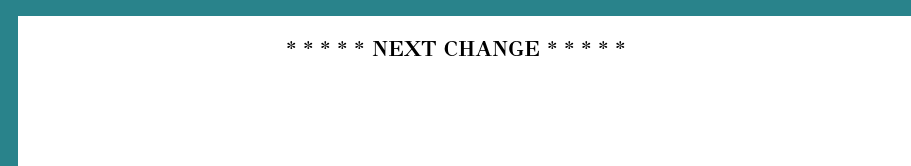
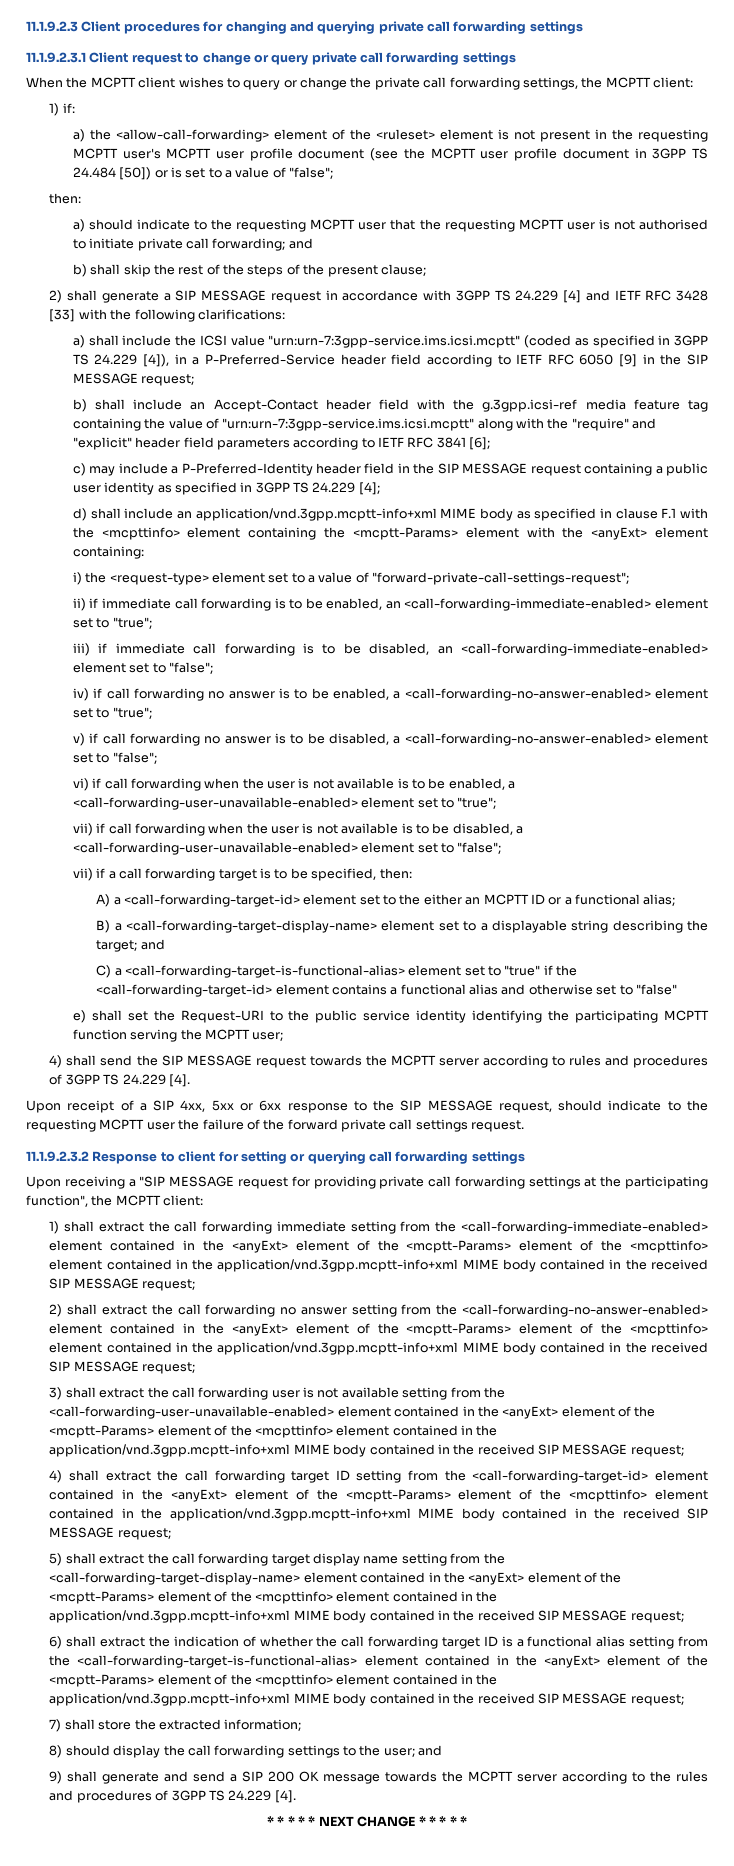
(286, 48) none -> [26,21,583,34] [26,52,516,65] [26,77,693,90] [49,103,75,116] [72,129,709,142] [72,148,708,161] [72,167,334,180] [49,193,82,204] [72,219,708,232] [72,238,313,251] [72,264,426,277] [49,290,709,303] [49,309,285,322] [72,335,708,348] [72,354,709,367] [72,373,195,386] [72,399,708,412] [72,418,657,431] [72,437,491,450] [72,463,708,476] [72,482,380,495] [72,508,708,521] [72,527,708,540] [72,546,144,559] [72,572,630,585] [72,598,708,611] [72,617,152,629] [72,643,708,656] [72,662,213,674] [72,688,709,701] [72,707,152,719] [72,733,709,746] [72,752,157,764] [72,778,516,791] [72,797,497,810] [72,823,524,836] [72,842,502,855] [72,868,412,881] [96,894,676,907] [96,920,708,933] [96,939,165,952] [96,965,578,978] [96,984,677,997] [72,1010,709,1023] [72,1029,284,1042] [49,1055,708,1068] [49,1074,190,1087] [26,1100,709,1113] [26,1119,525,1132] [26,1151,525,1164] [26,1176,709,1189] [26,1195,204,1207] [49,1221,708,1234] [49,1240,708,1253] [49,1259,708,1272] [49,1278,196,1291] [49,1304,708,1317] [49,1323,708,1336] [49,1342,708,1355] [49,1361,196,1374] [49,1387,505,1400] [49,1406,656,1419] [49,1425,498,1438] [49,1444,684,1457] [49,1470,708,1483] [49,1489,708,1502] [49,1508,709,1521] [49,1527,171,1540] [49,1553,505,1566] [49,1572,622,1585] [49,1591,498,1604] [49,1610,684,1623] [49,1636,708,1649] [49,1655,709,1668] [49,1674,498,1687] [49,1693,684,1706] [49,1719,302,1732] [49,1745,443,1758] [49,1771,709,1784] [49,1790,296,1803] 11.1.9.2.3 Client procedures for changing and querying private call forwarding settings // 11.1.9.2.3.1 Client request to change or query private call forwarding settings // When the MCPTT client wishes to query or change the private call forwarding settings, the MCPTT client: // 1) if: // a) the <allow-call-forwarding> element of the <ruleset> element is not present in the requesting MCPTT user's MCPTT user profile document (see the MCPTT user profile document in 3GPP TS 24.484 [50]) or is set to a value of "false"; // then: // a) should indicate to the requesting MCPTT user that the requesting MCPTT user is not authorised to initiate private call forwarding; and // b) shall skip the rest of the steps of the present clause; // 2) shall generate a SIP MESSAGE request in accordance with 3GPP TS 24.229 [4] and IETF RFC 3428 [33] with the following clarifications: // a) shall include the ICSI value "urn:urn-7:3gpp-service.ims.icsi.mcptt" (coded as specified in 3GPP TS 24.229 [4]), in a P-Preferred-Service header field according to IETF RFC 6050 [9] in the SIP MESSAGE request; // b) shall include an Accept-Contact header field with the g.3gpp.icsi-ref media feature tag containing the value of "urn:urn-7:3gpp-service.ims.icsi.mcptt" along with the "require" and "explicit" header field parameters according to IETF RFC 3841 [6]; // c) may include a P-Preferred-Identity header field in the SIP MESSAGE request containing a public user identity as specified in 3GPP TS 24.229 [4]; // d) shall include an application/vnd.3gpp.mcptt-info+xml MIME body as specified in clause F.1 with the <mcpttinfo> element containing the <mcptt-Params> element with the <anyExt> element containing: // i) the <request-type> element set to a value of "forward-private-call-settings-request"; // ii) if immediate call forwarding is to be enabled, an <call-forwarding-immediate-enabled> element set to "true"; // iii) if immediate call forwarding is to be disabled, an <call-forwarding-immediate-enabled> element set to "false"; // iv) if call forwarding no answer is to be enabled, a <call-forwarding-no-answer-enabled> element set to "true"; // v) if call forwarding no answer is to be disabled, a <call-forwarding-no-answer-enabled> element set to "false"; // vi) if call forwarding when the user is not available is to be enabled, a <call-forwarding-user-unavailable-enabled> element set to "true"; // vii) if call forwarding when the user is not available is to be disabled, a <call-forwarding-user-unavailable-enabled> element set to "false"; // vii) if a call forwarding target is to be specified, then: // A) a <call-forwarding-target-id> element set to the either an MCPTT ID or a functional alias; // B) a <call-forwarding-target-display-name> element set to a displayable string describing the target; and // C) a <call-forwarding-target-is-functional-alias> element set to "true" if the <call-forwarding-target-id> element contains a functional alias and otherwise set to "false" // e) shall set the Request-URI to the public service identity identifying the participating MCPTT function serving the MCPTT user; // 4) shall send the SIP MESSAGE request towards the MCPTT server according to rules and procedures of 3GPP TS 24.229 [4]. // Upon receipt of a SIP 4xx, 5xx or 6xx response to the SIP MESSAGE request, should indicate to the requesting MCPTT user the failure of the forward private call settings request. // 11.1.9.2.3.2 Response to client for setting or querying call forwarding settings // Upon receiving a "SIP MESSAGE request for providing private call forwarding settings at the participating function", the MCPTT client: // 1) shall extract the call forwarding immediate setting from the <call-forwarding-immediate-enabled> element contained in the <anyExt> element of the <mcptt-Params> element of the <mcpttinfo> element contained in the application/vnd.3gpp.mcptt-info+xml MIME body contained in the received SIP MESSAGE request; // 2) shall extract the call forwarding no answer setting from the <call-forwarding-no-answer-enabled> element contained in the <anyExt> element of the <mcptt-Params> element of the <mcpttinfo> element contained in the application/vnd.3gpp.mcptt-info+xml MIME body contained in the received SIP MESSAGE request; // 3) shall extract the call forwarding user is not available setting from the <call-forwarding-user-unavailable-enabled> element contained in the <anyExt> element of the <mcptt-Params> element of the <mcpttinfo> element contained in the application/vnd.3gpp.mcptt-info+xml MIME body contained in the received SIP MESSAGE request; // 4) shall extract the call forwarding target ID setting from the <call-forwarding-target-id> element contained in the <anyExt> element of the <mcptt-Params> element of the <mcpttinfo> element contained in the application/vnd.3gpp.mcptt-info+xml MIME body contained in the received SIP MESSAGE request; // 5) shall extract the call forwarding target display name setting from the <call-forwarding-target-display-name> element contained in the <anyExt> element of the <mcptt-Params> element of the <mcpttinfo> element contained in the application/vnd.3gpp.mcptt-info+xml MIME body contained in the received SIP MESSAGE request; // 6) shall extract the indication of whether the call forwarding target ID is a functional alias setting from the <call-forwarding-target-is-functional-alias> element contained in the <anyExt> element of the <mcptt-Params> element of the <mcpttinfo> element contained in the application/vnd.3gpp.mcptt-info+xml MIME body contained in the received SIP MESSAGE request; // 7) shall store the extracted information; // 8) should display the call forwarding settings to the user; and // 9) shall generate and send a SIP 200 OK message towards the MCPTT server according to the rules and procedures of 3GPP TS 24.229 [4]. //

